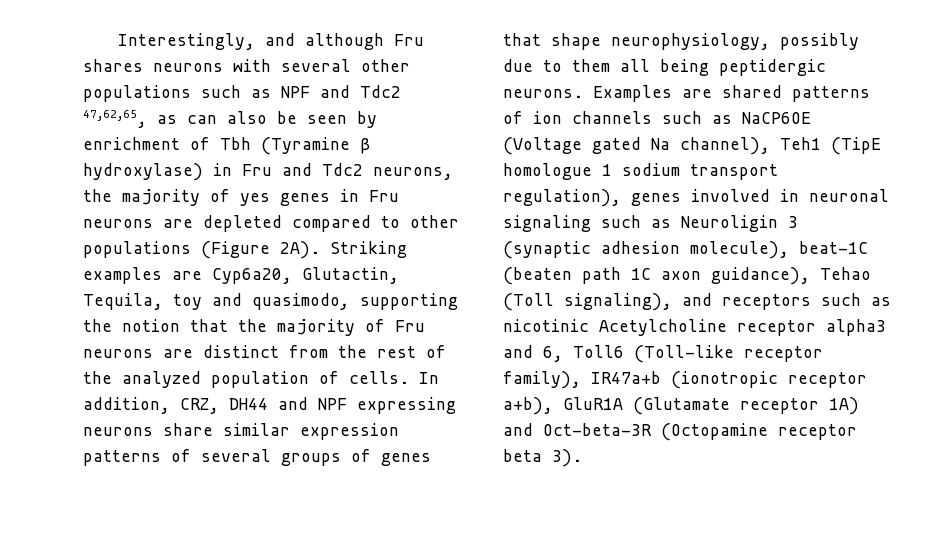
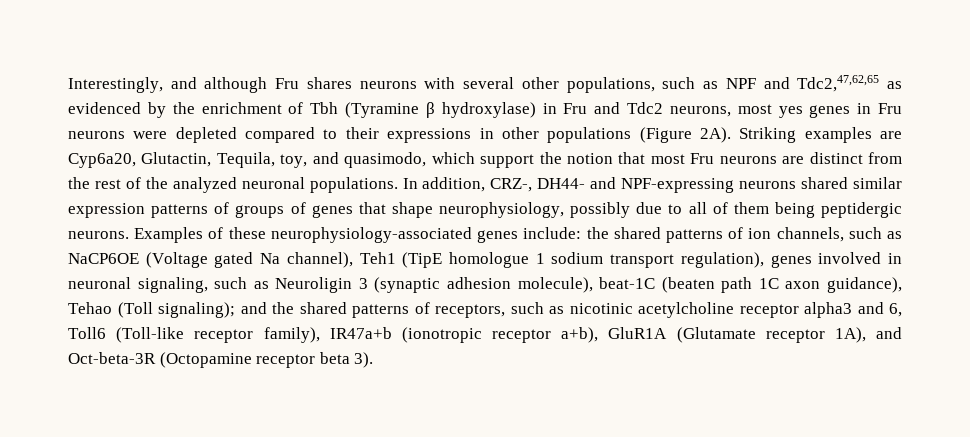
[83,85,191,102] populations -> [566,77,655,93] populations,
[360,85,401,98] [83,110,377,128] Tdc2 47,62,65, as can also be seen by -> [797,75,903,92] [68,102,195,118] Tdc2,47,62,65 as evidenced by the
[83,189,230,206] the majority of -> [737,104,772,114] most
[163,219,193,228] are -> [133,131,168,139] were
(400, 222) none -> [345,127,494,143] their expressions in
[173,294,202,310] toy -> [280,154,308,168] toy,
[360,293,458,310] supporting -> [431,152,535,168] which support
[238,319,385,336] the majority of -> [650,154,685,164] most
[211,371,439,388] [83,397,456,414] [83,423,213,436] population of cells. In addition, CRZ, DH44 and NPF expressing neurons share -> [241,177,849,193] neuronal populations. In addition, CRZ-, DH44- and NPF-expressing neurons shared
[201,449,271,462] several -> (230, 208) none
[572,59,650,72] them all -> [688,202,769,214] all of them
[682,89,712,98] are -> [208,227,609,243] of these neurophysiology-associated genes include: the
[572,111,652,124] channels -> [776,227,844,242] channels,
[503,215,591,232] signaling -> [137,277,208,293] signaling,
[564,293,811,311] signaling), and receptors -> [158,302,505,318] signaling); and the shared patterns of receptors,
[599,319,727,336] Acetylcholine -> [638,302,734,318] acetylcholine
[829,397,859,415] 1A) -> [834,327,866,343] 1A),

